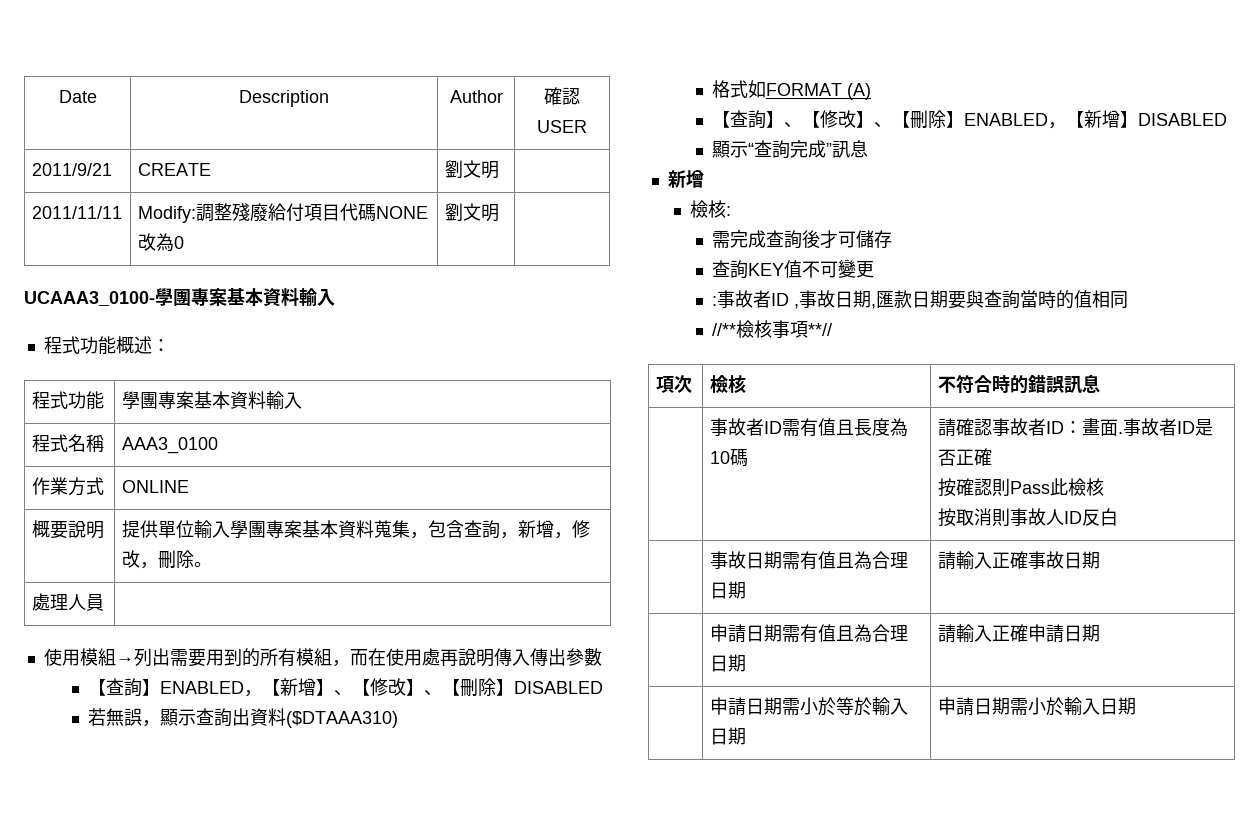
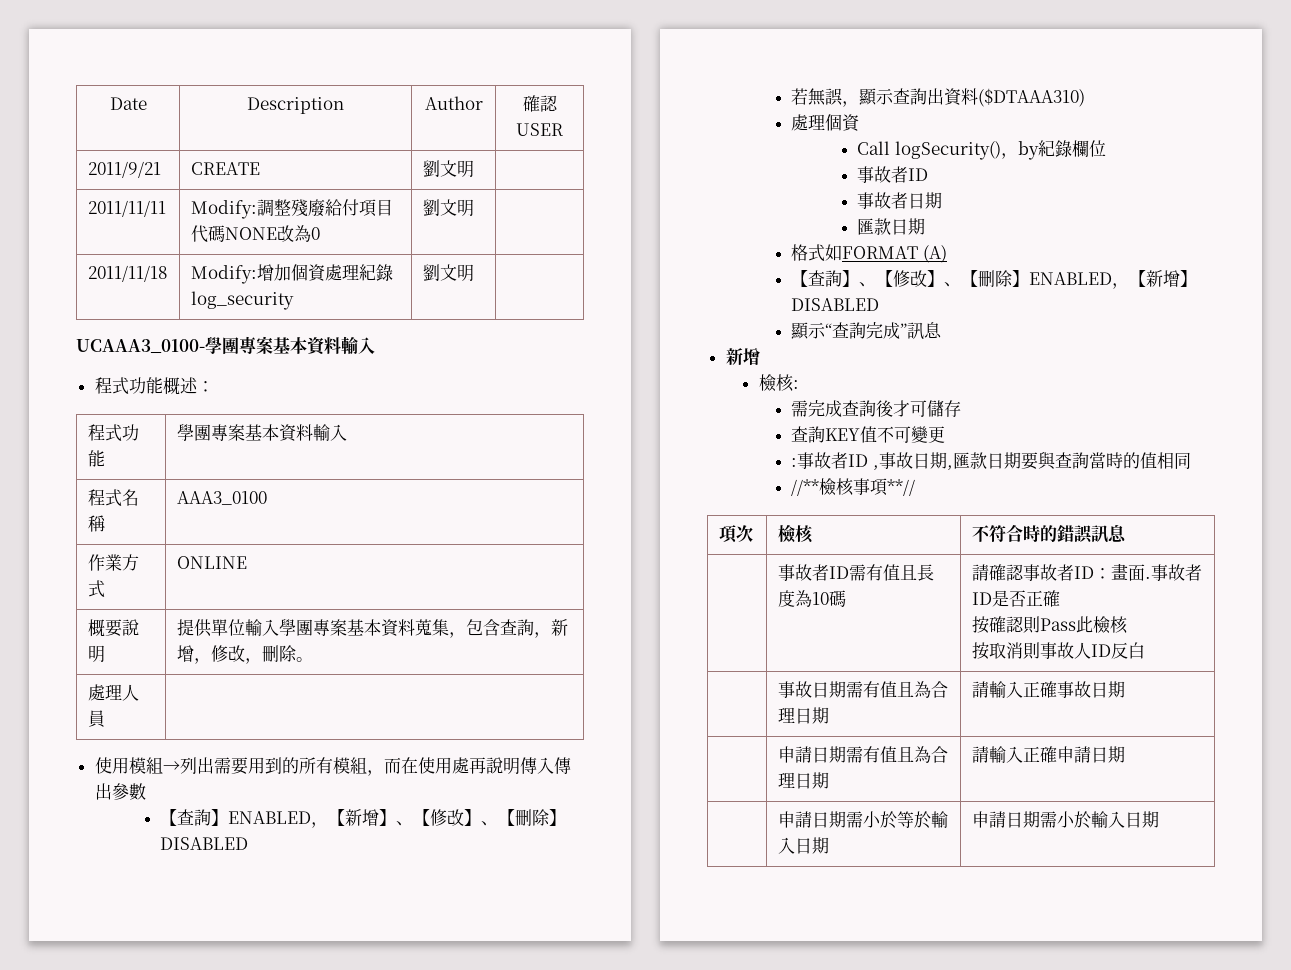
(499, 213) none -> [87,265,167,282] [190,264,393,284] [190,291,294,310] [422,264,474,282] // 2011/11/18 | Modify:增加個資處理紀錄log_security | 劉文明 |
(398, 719) none -> [791,114,861,132] [856,140,1106,160] [856,166,928,183] [856,192,942,209] [856,218,925,235] // 處理個資 // Call logSecurity()，by紀錄欄位 // 事故者ID // 事故者日期 // 匯款日期

